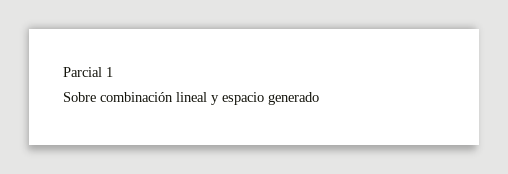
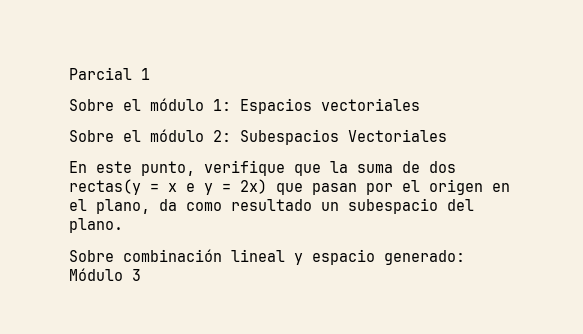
(113, 72) none -> [69,98,420,114] [69,129,447,145] [69,160,456,176] [69,179,510,195] [69,198,474,214] [69,218,123,233] // Sobre el módulo 1: Espacios vectoriales // Sobre el módulo 2: Subespacios Vectoriales // En este punto, verifique que la suma de dos rectas(y = x e y = 2x) que pasan por el origen en el plano, da como resultado un subespacio del plano.
[268,92,319,105] generado -> [384,250,465,265] [69,268,141,281] generado: Módulo 3

